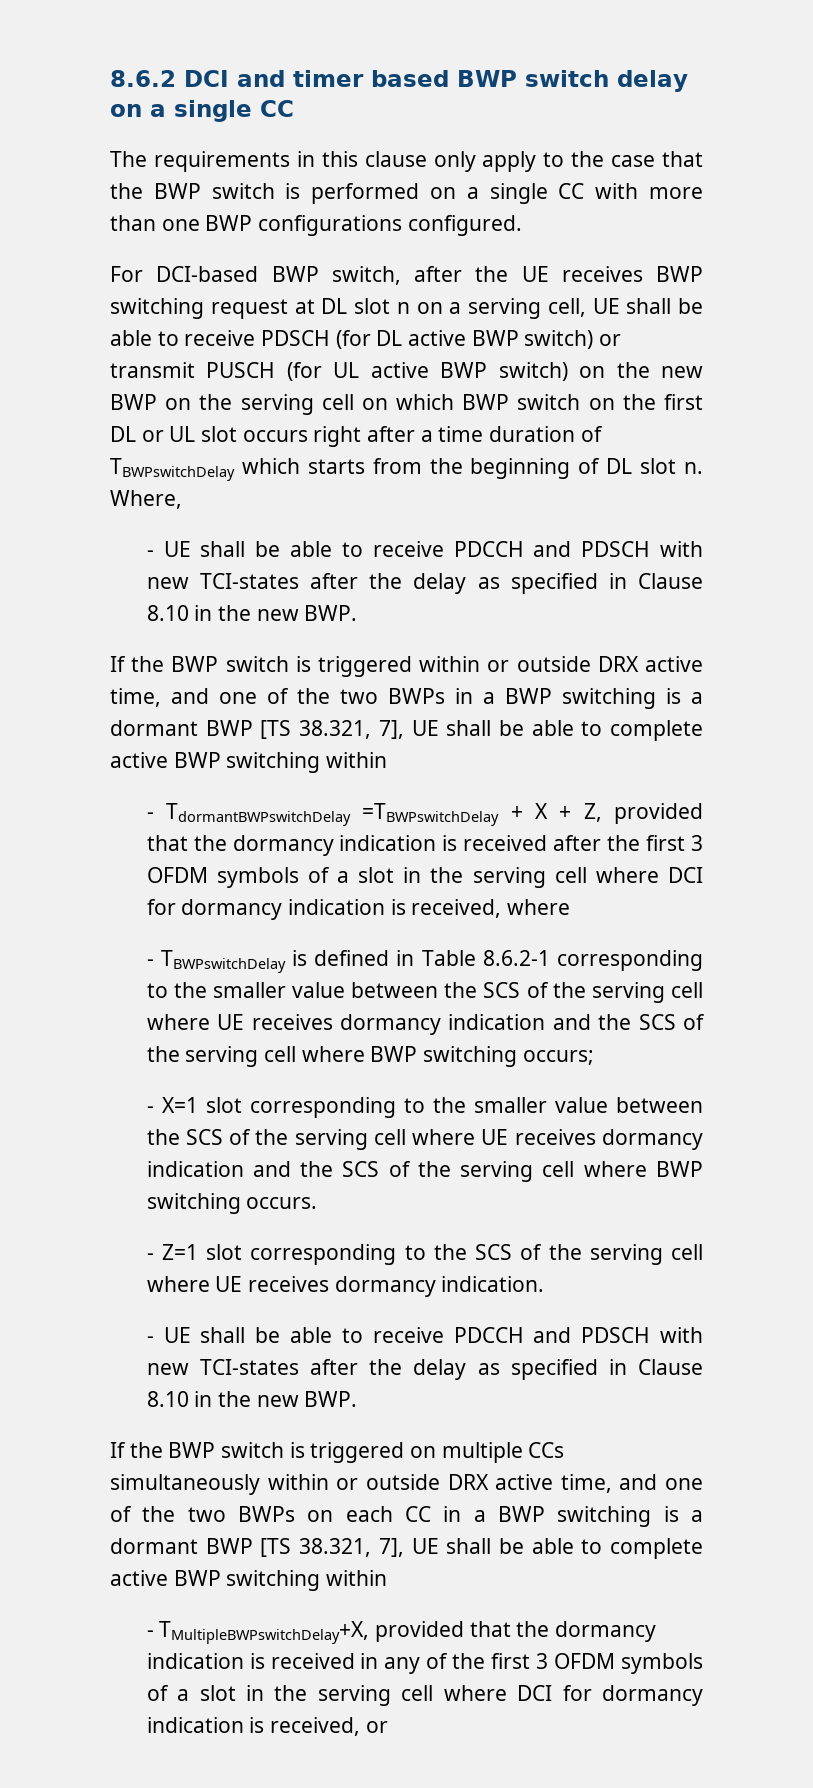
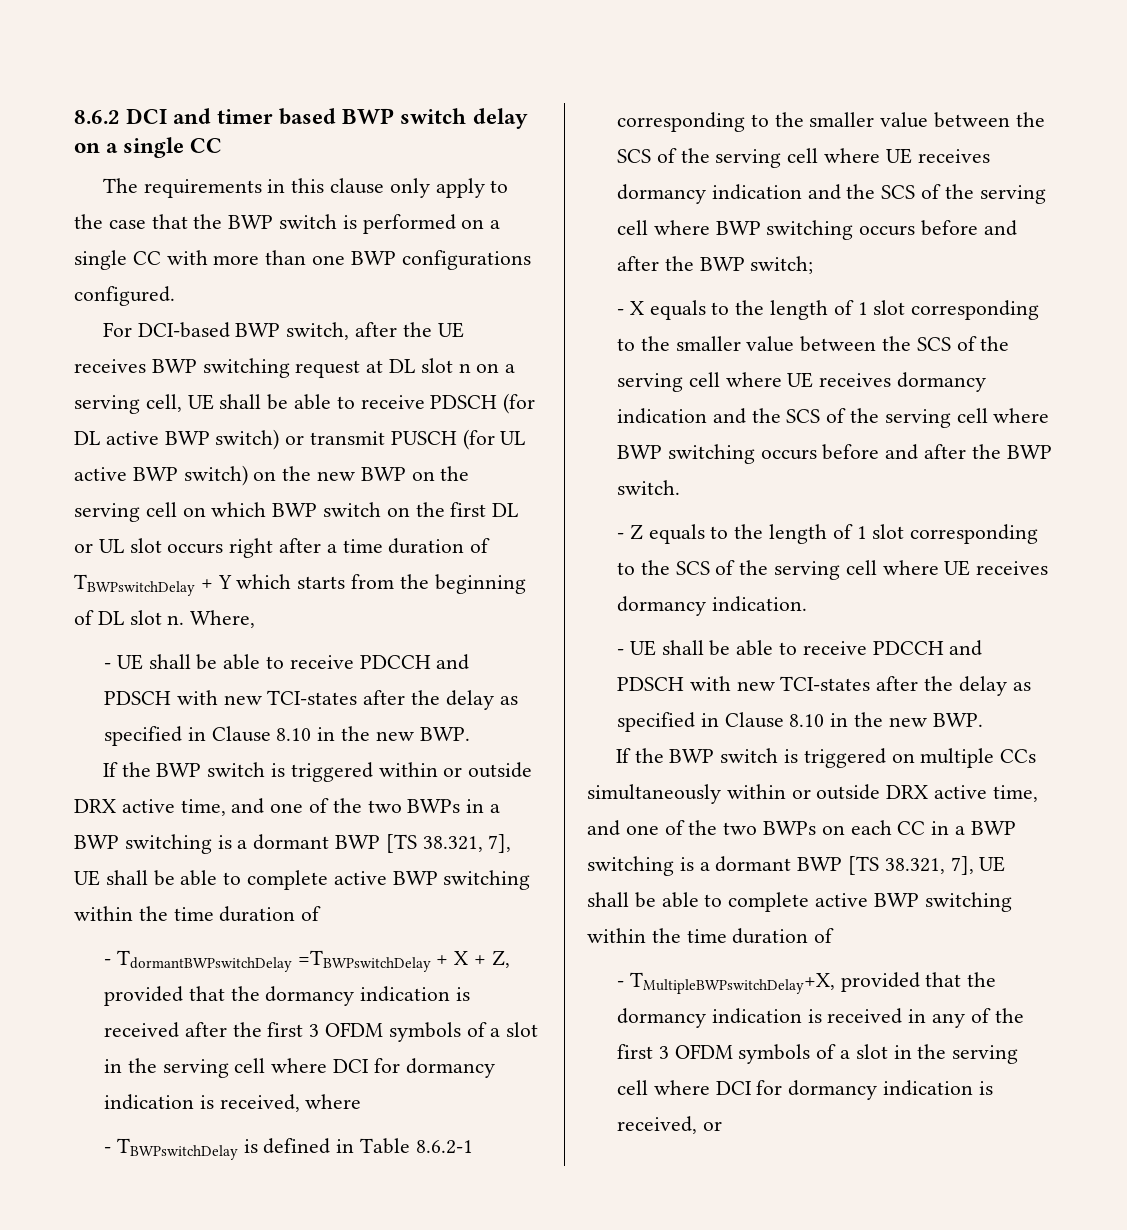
(235, 469) none -> [200,575,232,589] + Y
(388, 760) none -> [138,906,322,922] the time duration of
[522,1050,594,1065] [146,1097,198,1113] occurs; // - X=1 -> [859,220,1017,236] [616,256,814,274] [616,300,868,320] occurs before and after the BWP switch; // - X equals to the length of 1
[246,1197,318,1209] [146,1244,198,1260] occurs. // - Z=1 -> [760,444,1052,460] [616,480,680,495] [616,524,867,544] occurs before and after the BWP switch. // - Z equals to the length of 1
(388, 1578) none -> [651,928,835,944] the time duration of

